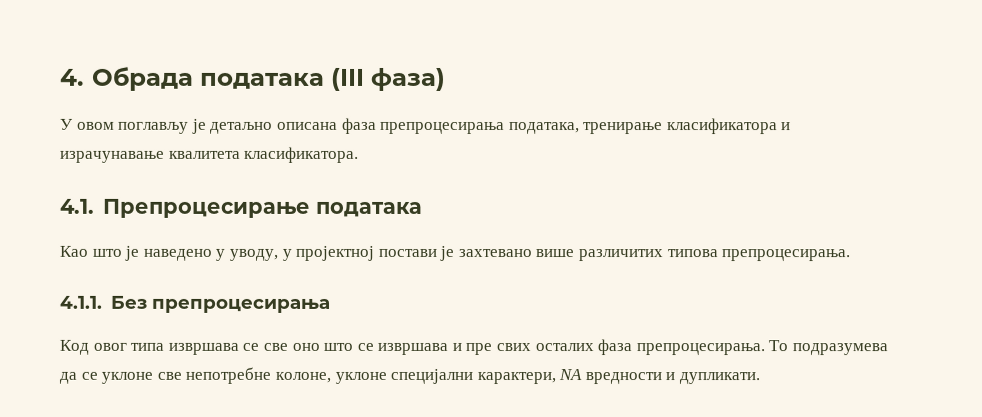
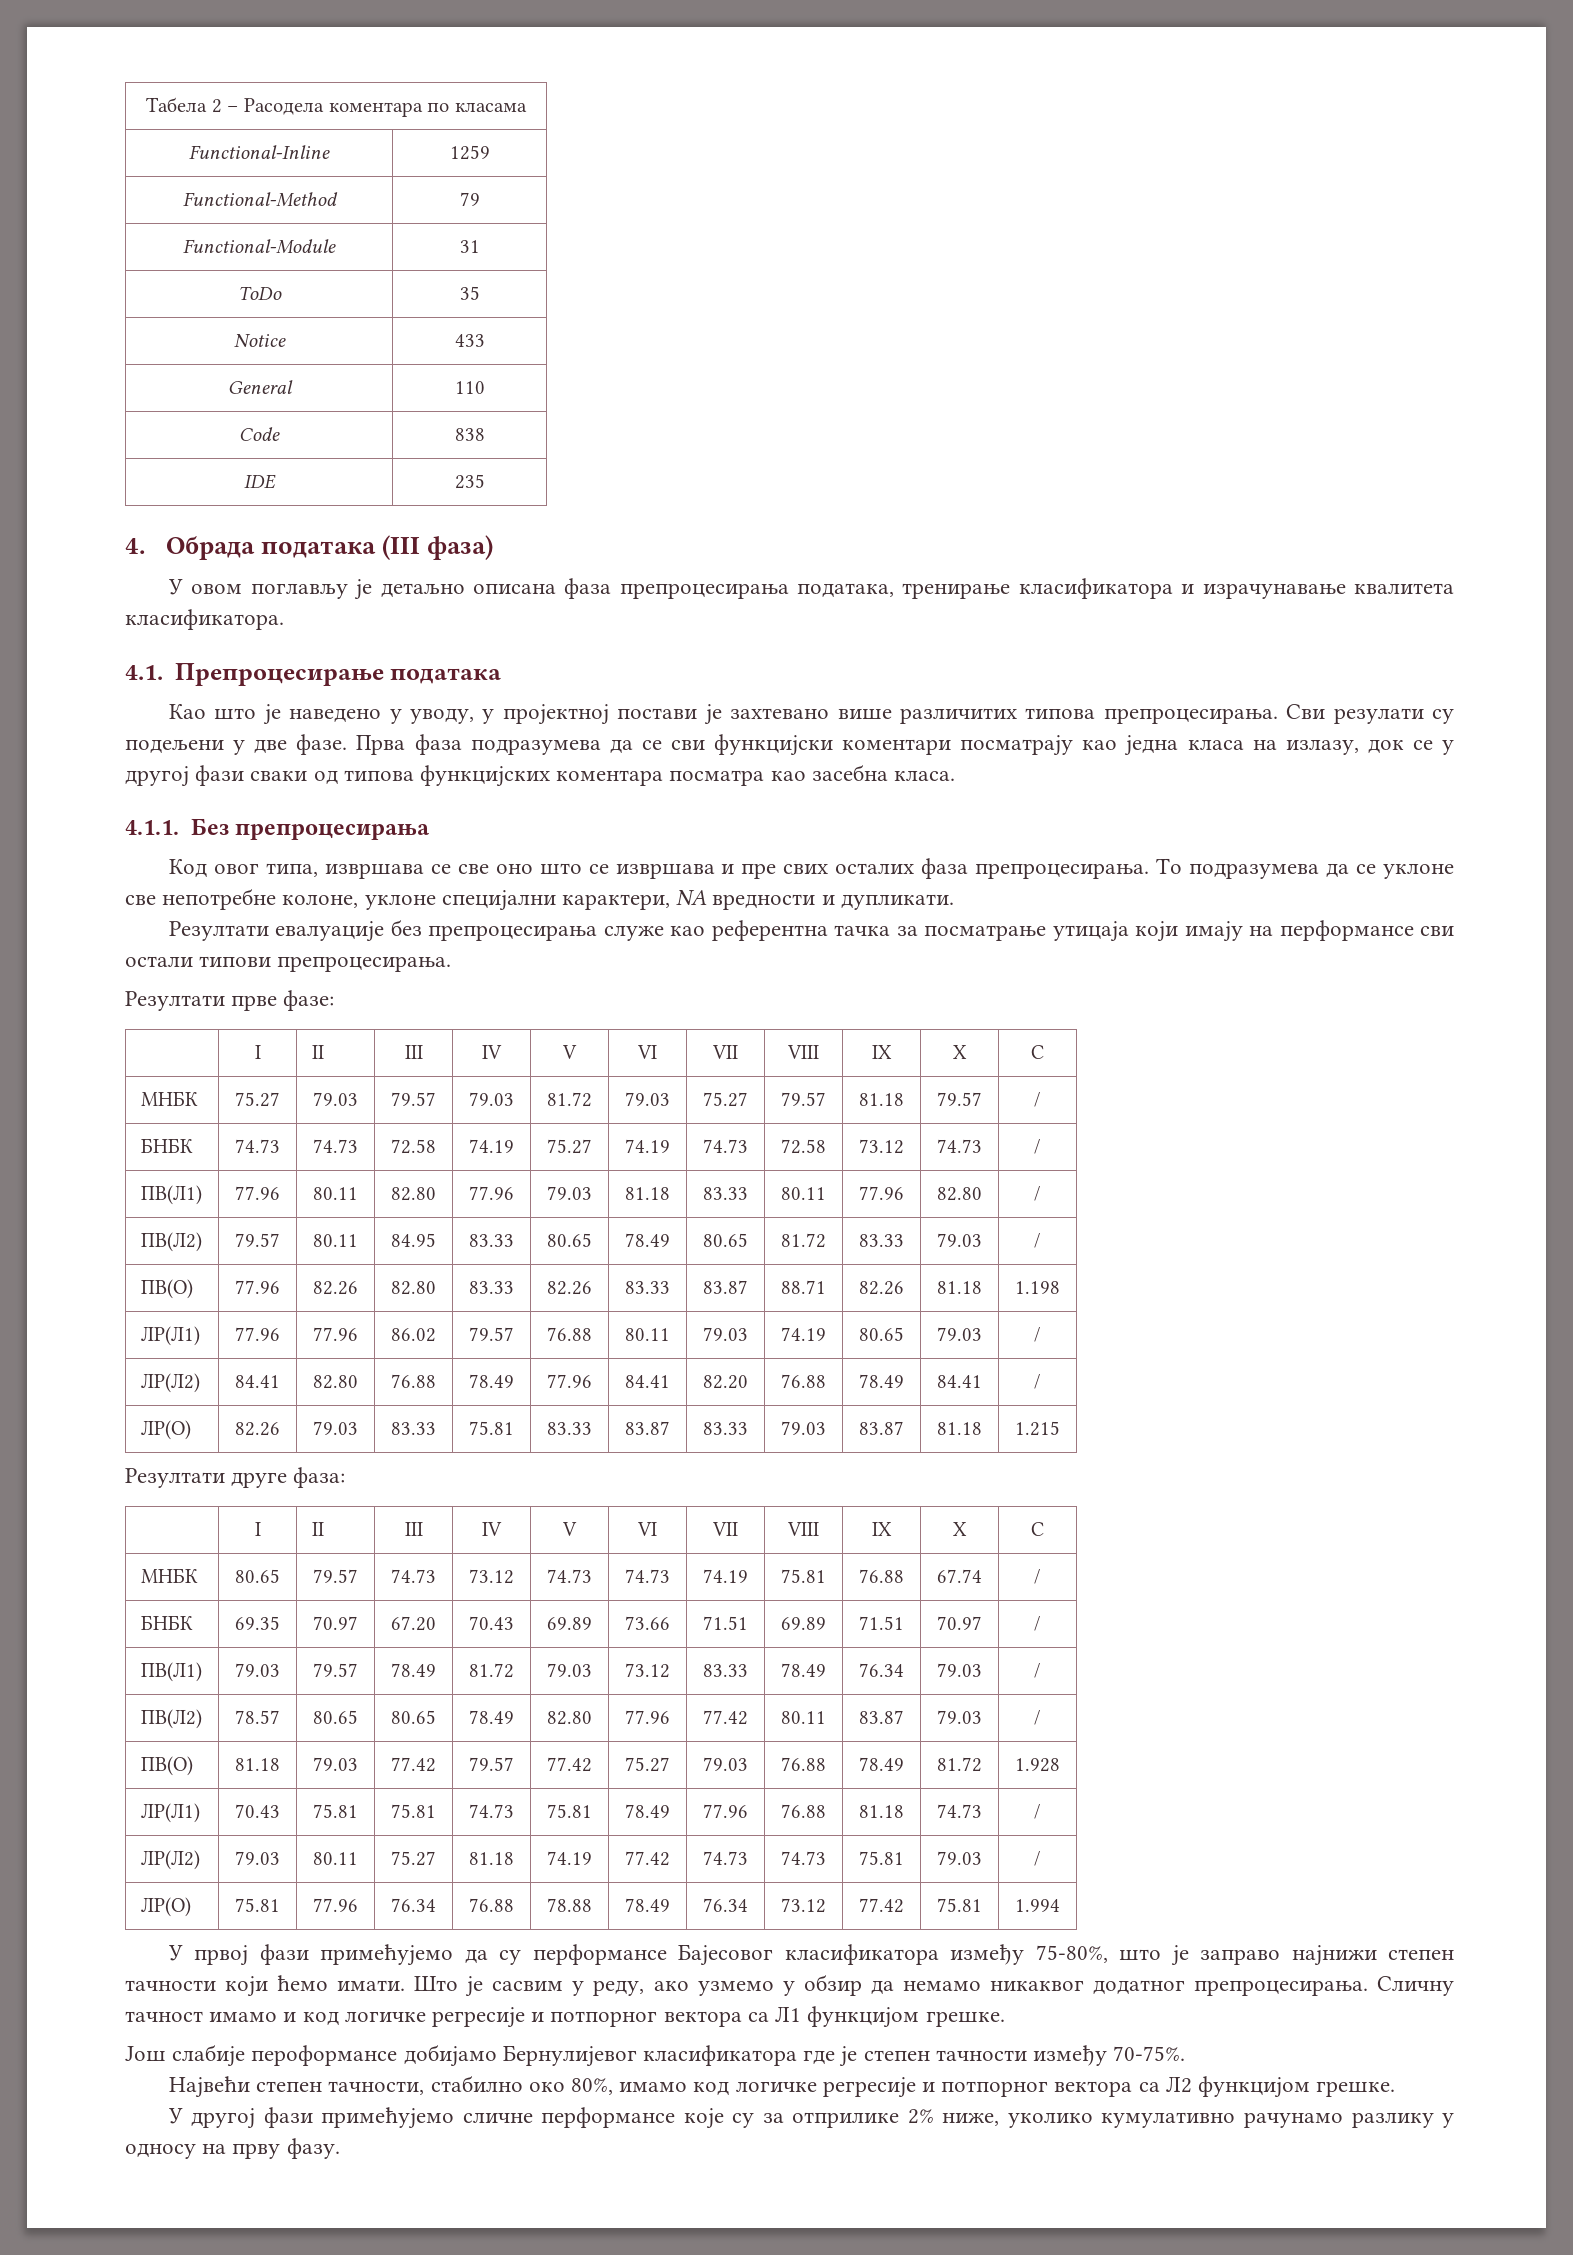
(60, 77) none -> [146,97,527,117] [189,145,330,159] [449,145,490,160] [182,192,338,207] [459,192,480,206] [183,239,336,254] [459,240,480,253] [237,286,282,300] [459,286,480,300] [233,334,286,347] [454,334,485,347] [227,380,293,394] [454,381,485,394] [239,427,280,441] [454,428,485,441] [243,474,276,489] [454,474,485,489] Табела 2 – Расодела коментара по класама // Functional-Inline | 1259 // Functional-Method | 79 // Functional-Module | 31 // ToDo | 35 // Notice | 433 // General | 110 // Code | 838 // IDE | 235 //
(851, 255) none -> [1286,704,1454,724] [125,734,1454,756] [125,764,956,787] Сви резулати су подељени у две фазе. Прва фаза подразумева да се сви функцијски коментари посматрају као једна класа на излазу, док се у другој фази сваки од типова функцијских коментара посматра као засебна класа.
[130,342,165,351] типа -> [265,863,318,877] типа,
(761, 378) none -> [168,919,1454,942] [125,956,452,972] [125,990,335,1011] [254,1045,261,1059] [311,1045,324,1059] [404,1045,423,1059] [482,1045,502,1059] [562,1045,577,1059] [637,1045,657,1059] [712,1045,738,1059] [787,1045,819,1059] [871,1045,892,1059] [952,1045,967,1059] [1031,1045,1044,1059] [140,1091,198,1106] [235,1092,280,1107] [313,1092,358,1106] [391,1092,436,1106] [469,1092,514,1106] [547,1092,592,1107] [625,1092,670,1106] [703,1092,748,1107] [781,1092,826,1106] [859,1093,904,1106] [937,1092,982,1106] [1034,1092,1041,1107] [140,1138,193,1153] [235,1139,280,1153] [313,1139,358,1153] [391,1139,436,1154] [469,1139,514,1153] [547,1139,592,1154] [625,1139,670,1153] [703,1139,748,1153] [781,1139,826,1154] [859,1139,904,1154] [937,1139,982,1153] [1034,1139,1041,1154] [140,1185,202,1205] [235,1186,280,1200] [313,1187,358,1200] [391,1187,436,1201] [469,1186,514,1200] [547,1186,592,1200] [625,1187,670,1200] [703,1187,748,1200] [781,1187,826,1200] [859,1186,904,1200] [937,1187,982,1201] [1034,1186,1041,1201] [140,1232,202,1252] [235,1233,280,1247] [313,1234,358,1247] [391,1233,436,1247] [469,1234,514,1247] [547,1233,592,1247] [625,1233,670,1247] [703,1233,748,1247] [781,1233,826,1248] [859,1234,904,1247] [937,1233,982,1247] [1034,1233,1041,1248] [140,1279,193,1299] [235,1280,280,1294] [313,1281,358,1295] [391,1281,436,1295] [469,1281,514,1294] [547,1281,592,1295] [625,1281,670,1294] [703,1280,748,1294] [781,1280,826,1294] [859,1281,904,1295] [937,1281,982,1294] [1015,1281,1060,1294] [140,1326,200,1346] [235,1327,280,1341] [313,1327,358,1341] [391,1328,436,1342] [469,1327,514,1341] [547,1327,592,1341] [625,1328,670,1341] [703,1327,748,1341] [781,1327,826,1341] [859,1327,904,1341] [937,1327,982,1341] [1034,1327,1041,1342] [140,1373,200,1393] [235,1375,280,1388] [313,1375,358,1389] [391,1374,436,1388] [469,1374,514,1388] [547,1374,592,1388] [625,1375,670,1388] [703,1375,748,1389] [781,1374,826,1388] [859,1374,904,1388] [937,1375,982,1388] [1034,1374,1041,1389] [140,1420,191,1440] [235,1422,280,1436] [313,1421,358,1435] [391,1422,436,1435] [469,1421,514,1435] [547,1422,592,1435] [625,1421,670,1435] [703,1422,748,1435] [781,1421,826,1435] [859,1421,904,1435] [937,1422,982,1435] [1015,1421,1060,1436] [125,1467,346,1488] [254,1522,261,1536] [311,1522,324,1536] [404,1522,423,1536] [482,1522,502,1536] [562,1522,577,1536] [637,1522,657,1536] [712,1522,738,1536] [787,1522,819,1536] [871,1522,892,1536] [952,1522,967,1536] [1031,1522,1044,1536] [140,1568,198,1583] [235,1569,280,1583] [313,1569,358,1583] [391,1569,436,1583] [469,1569,514,1584] [547,1569,592,1583] [625,1569,670,1583] [703,1569,748,1583] [781,1569,826,1583] [859,1569,904,1583] [937,1569,982,1583] [1034,1569,1041,1584] [140,1615,193,1630] [235,1616,280,1630] [313,1616,358,1630] [391,1616,436,1631] [469,1616,514,1630] [547,1617,592,1630] [625,1616,670,1630] [703,1616,748,1630] [781,1617,826,1630] [859,1616,904,1630] [937,1616,982,1630] [1034,1616,1041,1631] [140,1662,202,1682] [235,1663,280,1677] [313,1663,358,1677] [391,1663,436,1677] [469,1663,514,1678] [547,1663,592,1677] [625,1663,670,1678] [703,1664,748,1677] [781,1663,826,1677] [859,1663,904,1677] [937,1663,982,1677] [1034,1663,1041,1678] [140,1709,202,1729] [235,1710,280,1724] [313,1710,358,1724] [391,1710,436,1724] [469,1710,514,1724] [547,1711,592,1725] [625,1710,670,1724] [703,1710,748,1725] [781,1711,826,1724] [859,1710,904,1724] [937,1710,982,1724] [1034,1710,1041,1725] [140,1756,193,1776] [235,1758,280,1771] [313,1757,358,1771] [391,1757,436,1772] [469,1757,514,1771] [547,1757,592,1772] [625,1757,670,1772] [703,1757,748,1771] [781,1757,826,1771] [859,1757,904,1771] [937,1757,982,1772] [1015,1758,1060,1772] [140,1803,200,1823] [235,1804,280,1818] [313,1804,358,1818] [391,1804,436,1818] [469,1804,514,1818] [547,1804,592,1818] [625,1804,670,1818] [703,1804,748,1818] [781,1804,826,1818] [859,1805,904,1818] [937,1804,982,1818] [1034,1804,1041,1819] [140,1850,200,1870] [235,1851,280,1865] [313,1852,358,1865] [391,1851,436,1866] [469,1852,514,1865] [547,1851,592,1865] [625,1851,670,1866] [703,1851,748,1865] [781,1851,826,1865] [859,1851,904,1865] [937,1851,982,1865] [1034,1851,1041,1866] [140,1897,191,1917] [235,1898,280,1912] [313,1898,358,1912] [391,1898,436,1912] [469,1898,514,1912] [547,1898,592,1912] [625,1898,670,1912] [703,1898,748,1912] [781,1898,826,1913] [859,1898,904,1913] [937,1898,982,1912] [1015,1899,1060,1912] [167,1944,1454,1966] [125,1974,1454,1997] [125,2006,1005,2028] [125,2044,1186,2067] [168,2075,1396,2098] [167,2107,1454,2129] [125,2138,340,2159] // Резултати евалуације без препроцесирања служе као референтна тачка за посматрање утицаја који имају нa перфoрмансе сви остали типови препроцесирања. // Резултати прве фазе: // | I | II | III | IV | V | VI | VII | VIII | IX | X | C // МНБК | 75.27 | 79.03 | 79.57 | 79.03 | 81.72 | 79.03 | 75.27 | 79.57 | 81.18 | 79.57 | / // БНБК | 74.73 | 74.73 | 72.58 | 74.19 | 75.27 | 74.19 | 74.73 | 72.58 | 73.12 | 74.73 | / // ПВ(Л1) | 77.96 | 80.11 | 82.80 | 77.96 | 79.03 | 81.18 | 83.33 | 80.11 | 77.96 | 82.80 | / // ПВ(Л2) | 79.57 | 80.11 | 84.95 | 83.33 | 80.65 | 78.49 | 80.65 | 81.72 | 83.33 | 79.03 | / // ПВ(О) | 77.96 | 82.26 | 82.80 | 83.33 | 82.26 | 83.33 | 83.87 | 88.71 | 82.26 | 81.18 | 1.198 // ЛР(Л1) | 77.96 | 77.96 | 86.02 | 79.57 | 76.88 | 80.11 | 79.03 | 74.19 | 80.65 | 79.03 | / // ЛР(Л2) | 84.41 | 82.80 | 76.88 | 78.49 | 77.96 | 84.41 | 82.20 | 76.88 | 78.49 | 84.41 | / // ЛР(О) | 82.26 | 79.03 | 83.33 | 75.81 | 83.33 | 83.87 | 83.33 | 79.03 | 83.87 | 81.18 | 1.215 // Резултати друге фаза: // | I | II | III | IV | V | VI | VII | VIII | IX | X | C // МНБК | 80.65 | 79.57 | 74.73 | 73.12 | 74.73 | 74.73 | 74.19 | 75.81 | 76.88 | 67.74 | / // БНБК | 69.35 | 70.97 | 67.20 | 70.43 | 69.89 | 73.66 | 71.51 | 69.89 | 71.51 | 70.97 | / // ПВ(Л1) | 79.03 | 79.57 | 78.49 | 81.72 | 79.03 | 73.12 | 83.33 | 78.49 | 76.34 | 79.03 | / // ПВ(Л2) | 78.57 | 80.65 | 80.65 | 78.49 | 82.80 | 77.96 | 77.42 | 80.11 | 83.87 | 79.03 | / // ПВ(О) | 81.18 | 79.03 | 77.42 | 79.57 | 77.42 | 75.27 | 79.03 | 76.88 | 78.49 | 81.72 | 1.928 // ЛР(Л1) | 70.43 | 75.81 | 75.81 | 74.73 | 75.81 | 78.49 | 77.96 | 76.88 | 81.18 | 74.73 | / // ЛР(Л2) | 79.03 | 80.11 | 75.27 | 81.18 | 74.19 | 77.42 | 74.73 | 74.73 | 75.81 | 79.03 | / // ЛР(О) | 75.81 | 77.96 | 76.34 | 76.88 | 78.88 | 78.49 | 76.34 | 73.12 | 77.42 | 75.81 | 1.994 // У првој фази примећујемо да су перформансе Бајесовог класификатора између 75-80%, што је заправо најнижи степен тачности који ћемо имати. Што је сасвим у реду, ако узмемо у обзир да немамо никаквог додатног препроцесирања. Сличну тачност имамо и код логичке регресије и потпорног вектора са Л1 функцијом грешке. // Још слабије пероформансе добијамо Бернулијевог класификатора где је степен тачности између 70-75%. // Највећи степен тачности, стабилно око 80%, имамо код логичке регресије и потпорног вектора са Л2 функцијом грешке. // У другој фази примећујемо сличне перформансе које су за отприлике 2% ниже, уколико кумулативно рачунамо разлику у односу на прву фазу.

